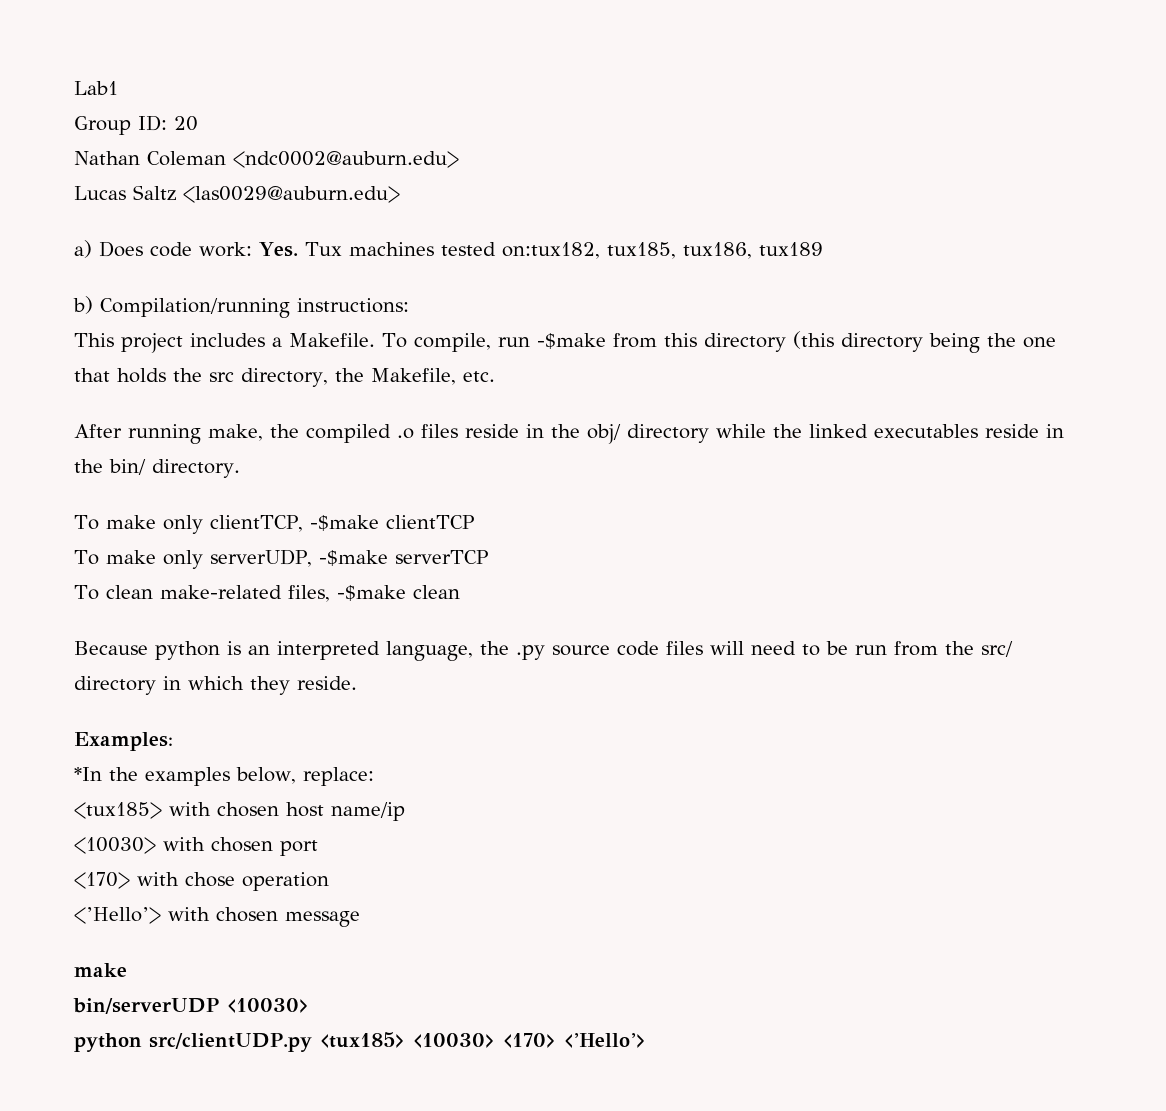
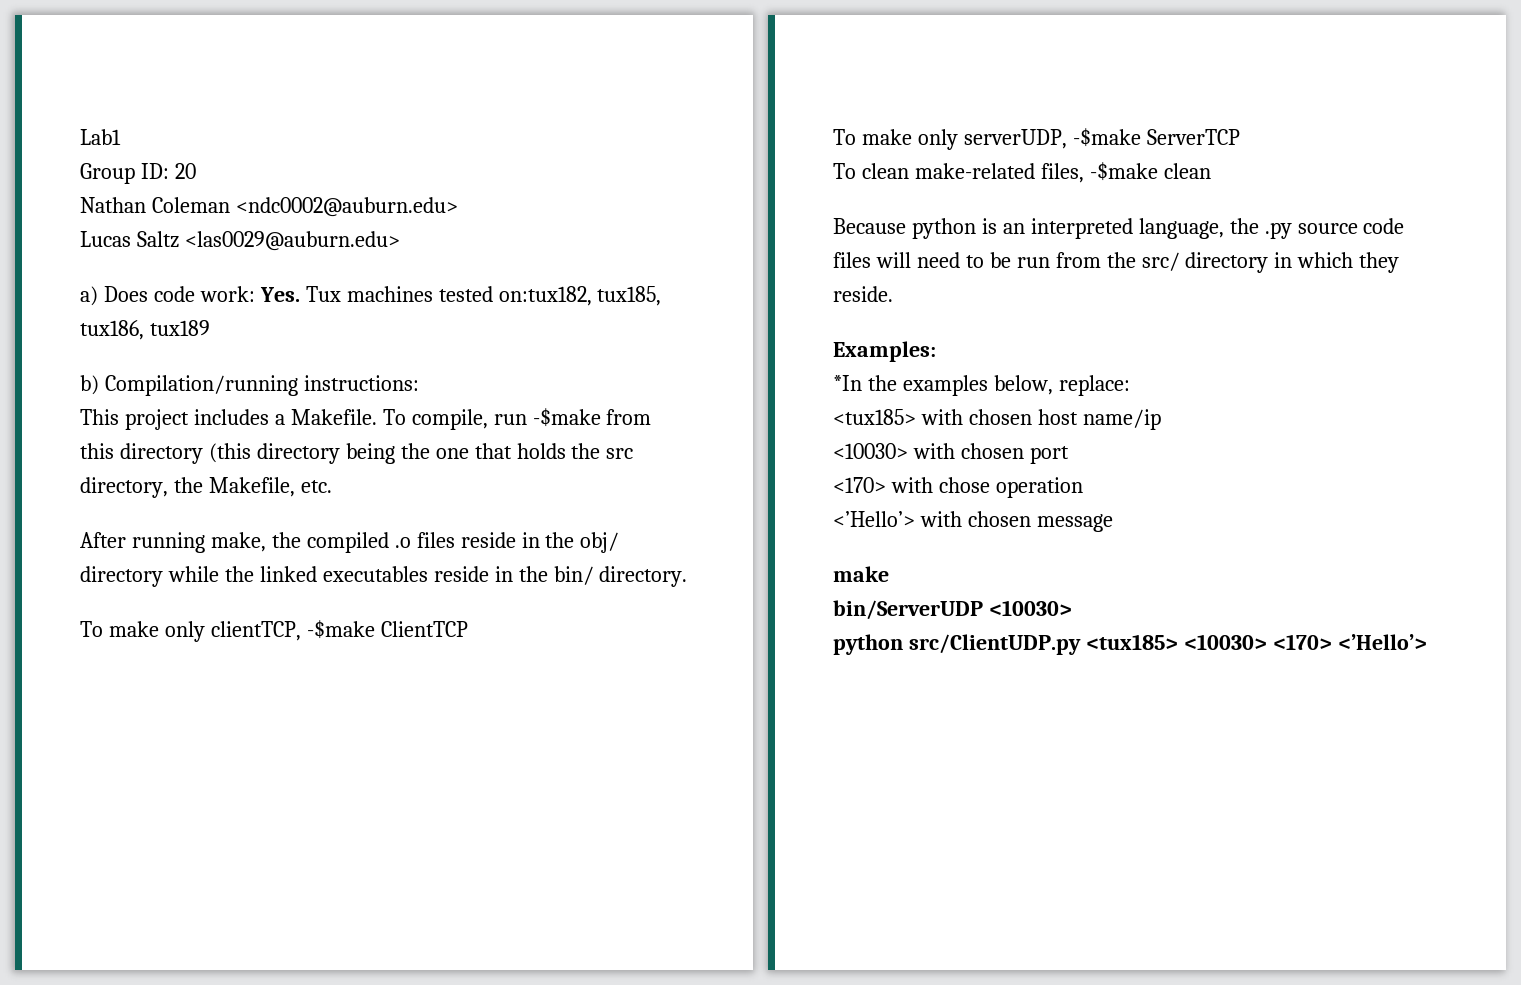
[385,515,474,529] clientTCP -> [380,621,468,637] ClientTCP
[394,550,488,564] serverTCP -> [1146,129,1240,145] ServerTCP
[73,998,219,1014] bin/serverUDP -> [833,600,983,620] bin/ServerUDP
[149,1033,312,1052] src/clientUDP.py -> [908,634,1081,655] src/ClientUDP.py

